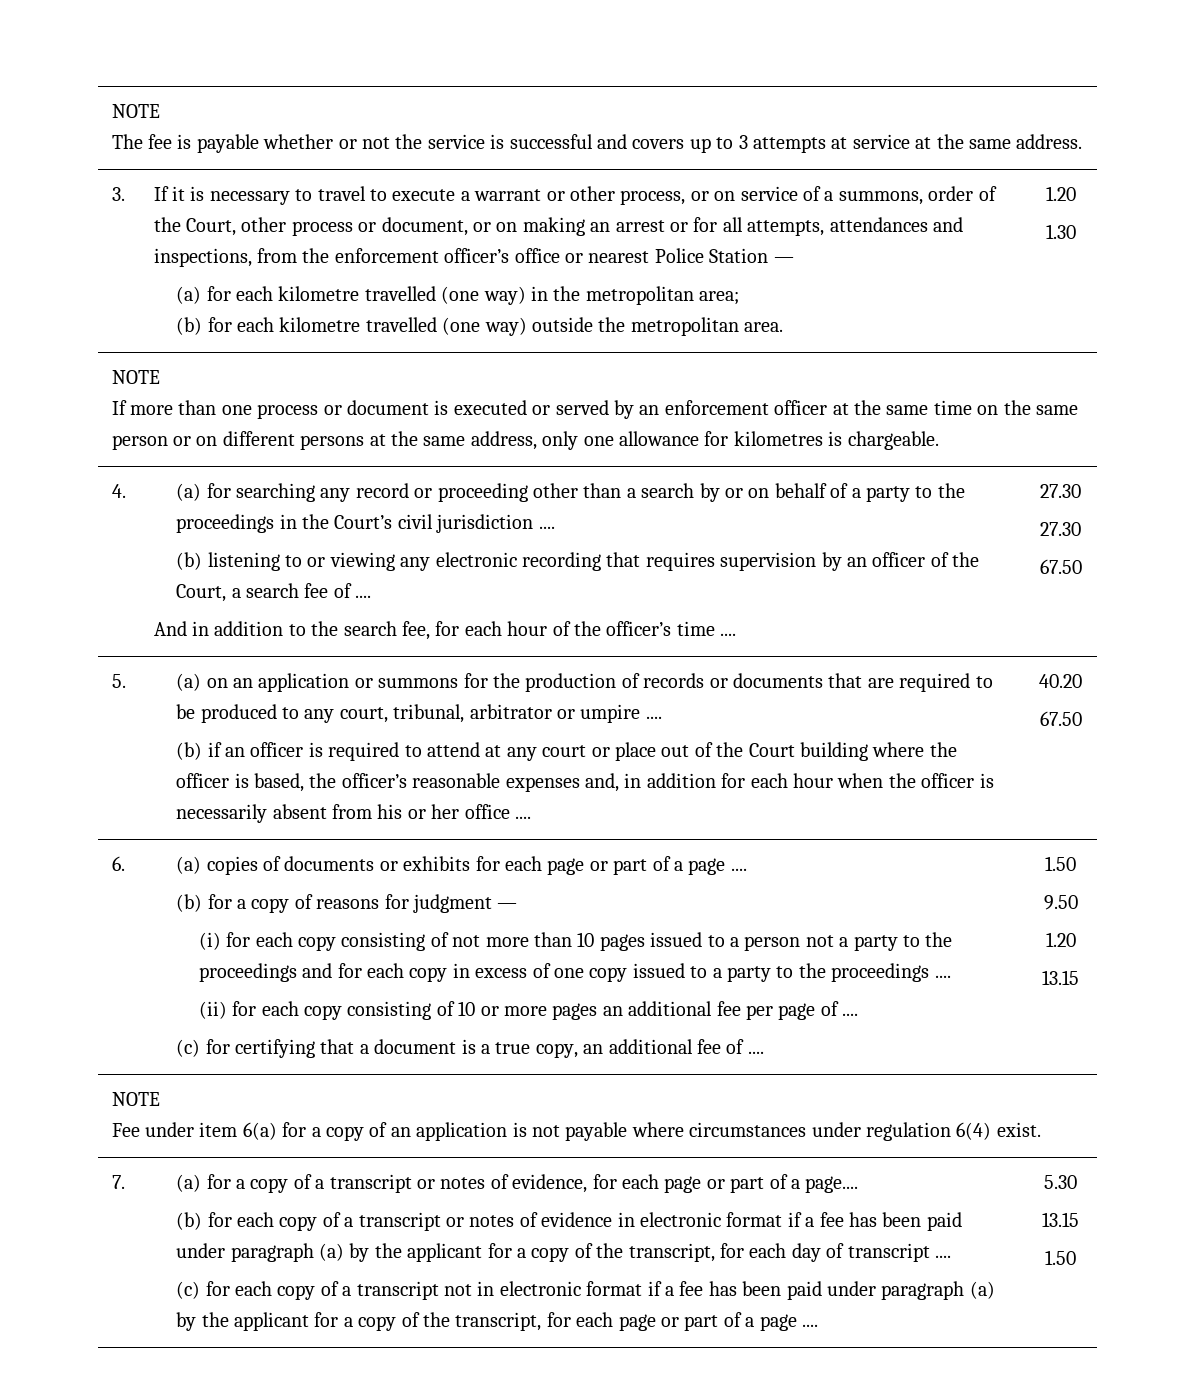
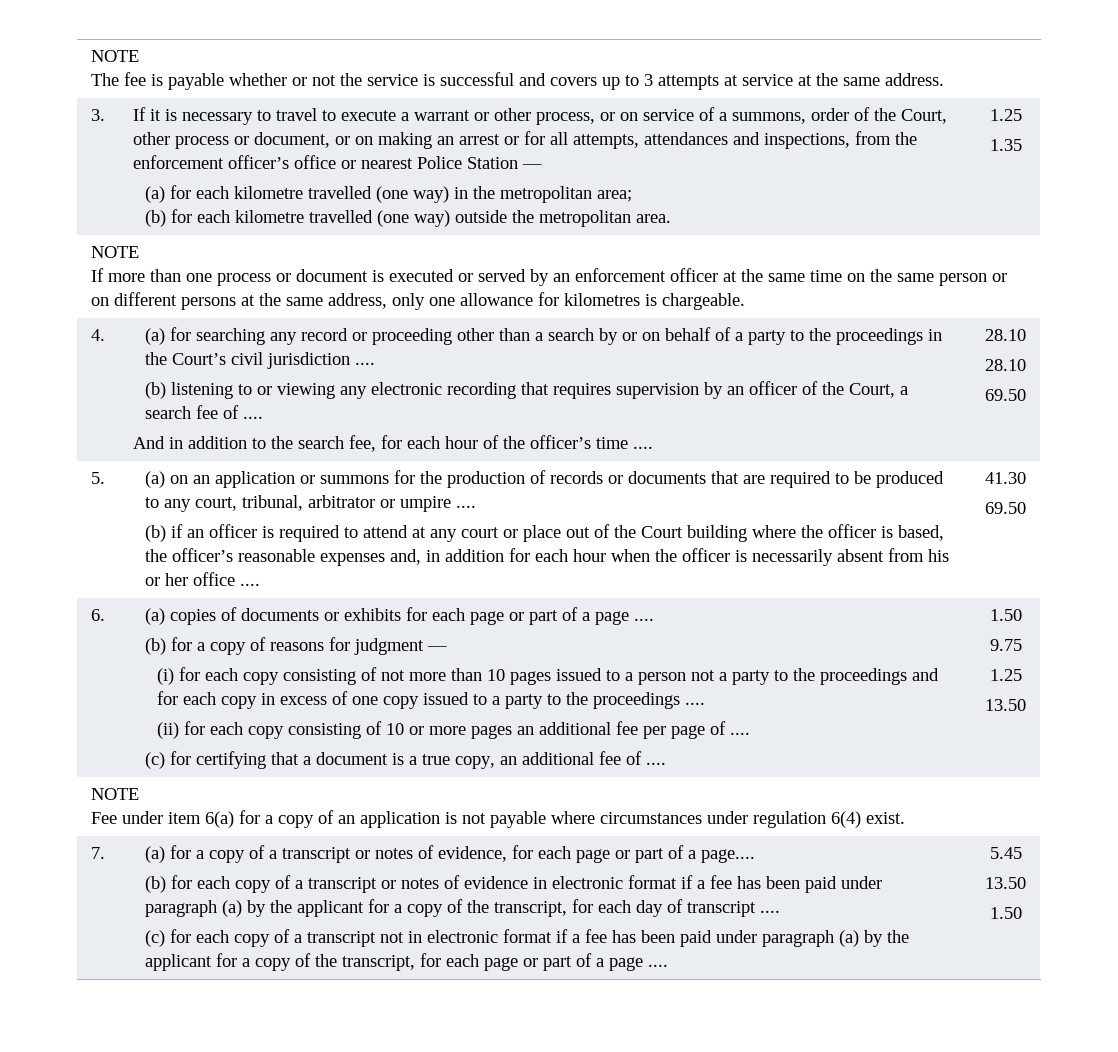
[1045,186,1076,201] [1045,224,1076,239] 1.20 // 1.30 -> [989,109,1022,121] [989,139,1022,151] 1.25 // 1.35
[1040,484,1081,498] [1040,522,1081,536] [1039,559,1082,574] 27.30 // 27.30 // 67.50 -> [985,329,1026,341] [985,359,1026,371] [985,389,1026,401] 28.10 // 28.10 // 69.50
[1039,674,1082,688] [1039,711,1082,726] 40.20 // 67.50 -> [985,472,1026,484] [985,502,1026,514] 41.30 // 69.50
[1043,895,1078,910] [1045,932,1076,947] [1042,970,1079,985] 9.50 // 1.20 // 13.15 -> [989,639,1022,651] [989,669,1022,681] [985,699,1026,711] 9.75 // 1.25 // 13.50
[1044,1175,1077,1189] [1042,1212,1079,1227] 5.30 // 13.15 -> [989,847,1022,859] [985,877,1026,889] 5.45 // 13.50

